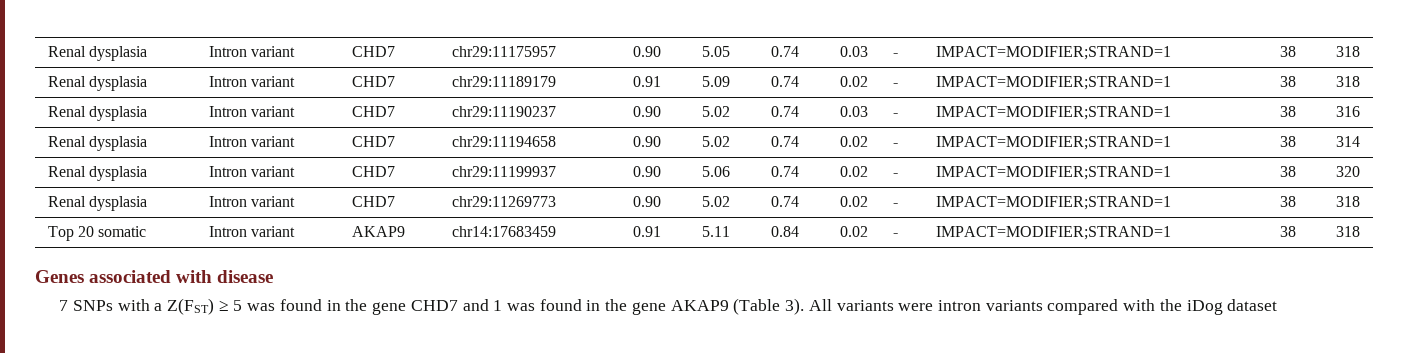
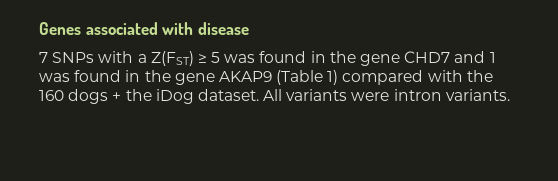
[47,46,148,61] [208,46,296,57] [351,46,395,57] [451,46,556,57] [633,46,662,57] [702,46,731,57] [771,46,800,57] [840,46,869,57] [892,53,898,57] [935,46,1171,60] [1280,46,1297,57] [1336,46,1361,57] [47,76,148,91] [208,76,296,87] [351,76,395,87] [451,76,556,87] [633,76,662,87] [702,76,731,87] [771,76,800,87] [840,76,869,87] [892,83,898,87] [935,76,1171,90] [1280,76,1297,87] [1336,76,1361,87] [47,106,148,121] [208,106,296,117] [351,106,395,117] [451,106,556,117] [633,106,662,117] [702,106,731,117] [771,106,800,117] [840,106,869,117] [892,113,898,117] [935,106,1171,120] [1280,106,1297,117] [1336,106,1361,117] [47,136,148,151] [208,136,296,147] [351,136,395,147] [451,136,556,147] [633,136,662,147] [702,136,731,147] [771,136,800,147] [840,136,869,147] [892,143,898,147] [935,136,1171,150] [1280,136,1297,147] [1336,136,1361,147] [47,166,148,181] [208,166,296,177] [351,166,395,177] [451,166,556,177] [633,166,662,177] [702,166,731,177] [771,166,800,177] [840,166,869,177] [892,173,898,177] [935,166,1171,180] [1280,166,1297,177] [1336,166,1361,177] [47,196,148,211] [208,196,296,207] [351,196,395,207] [451,196,556,207] [633,196,662,207] [702,196,731,207] [771,196,800,207] [840,196,869,207] [892,203,898,207] [935,196,1171,210] [1280,196,1297,207] [1336,196,1361,207] [47,226,147,241] [208,226,296,237] [351,226,405,237] [451,226,556,237] [633,226,662,237] [702,226,731,237] [771,226,800,237] [840,226,869,237] [892,233,898,237] [935,226,1171,240] [1280,226,1297,237] [1336,226,1361,237] Renal dysplasia | Intron variant | CHD7 | chr29:11175957 | 0.90 | 5.05 | 0.74 | 0.03 | - | IMPACT=MODIFIER;STRAND=1 | 38 | 318 // Renal dysplasia | Intron variant | CHD7 | chr29:11189179 | 0.91 | 5.09 | 0.74 | 0.02 | - | IMPACT=MODIFIER;STRAND=1 | 38 | 318 // Renal dysplasia | Intron variant | CHD7 | chr29:11190237 | 0.90 | 5.02 | 0.74 | 0.03 | - | IMPACT=MODIFIER;STRAND=1 | 38 | 316 // Renal dysplasia | Intron variant | CHD7 | chr29:11194658 | 0.90 | 5.02 | 0.74 | 0.02 | - | IMPACT=MODIFIER;STRAND=1 | 38 | 314 // Renal dysplasia | Intron variant | CHD7 | chr29:11199937 | 0.90 | 5.06 | 0.74 | 0.02 | - | IMPACT=MODIFIER;STRAND=1 | 38 | 320 // Renal dysplasia | Intron variant | CHD7 | chr29:11269773 | 0.90 | 5.02 | 0.74 | 0.02 | - | IMPACT=MODIFIER;STRAND=1 | 38 | 318 // Top 20 somatic | Intron variant | AKAP9 | chr14:17683459 | 0.91 | 5.11 | 0.84 | 0.02 | - | IMPACT=MODIFIER;STRAND=1 | 38 | 318 // -> (39, 28) none
[785,298,1278,315] 3). All variants were intron variants compared with the iDog dataset -> [327,70,493,85] [39,89,510,104] 1) compared with the 160 dogs + the iDog dataset. All variants were intron variants.

